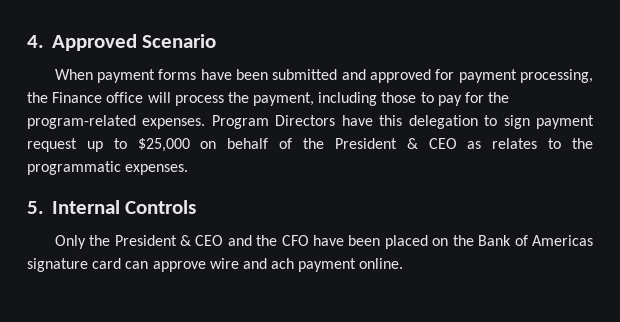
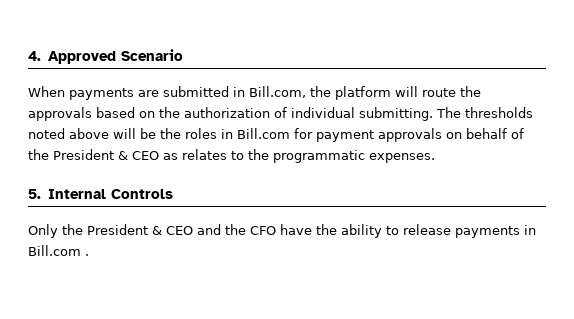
[97,69,594,83] [27,92,510,106] [27,115,595,129] [27,138,190,152] payment forms have been submitted and approved for payment processing, the Finance office will process the payment, including those to pay for the program-related expenses. Program Directors have this delegation to sign payment request up to $25,000 -> [69,86,481,100] [28,107,533,121] [28,128,442,142] payments are submitted in Bill.com, the platform will route the approvals based on the authorization of individual submitting. The thresholds noted above will be the roles in Bill.com for payment approvals
[348,235,593,249] [27,258,404,272] been placed on the Bank of Americas signature card can approve wire and ach payment online. -> [316,224,536,238] [28,245,89,256] the ability to release payments in Bill.com .

